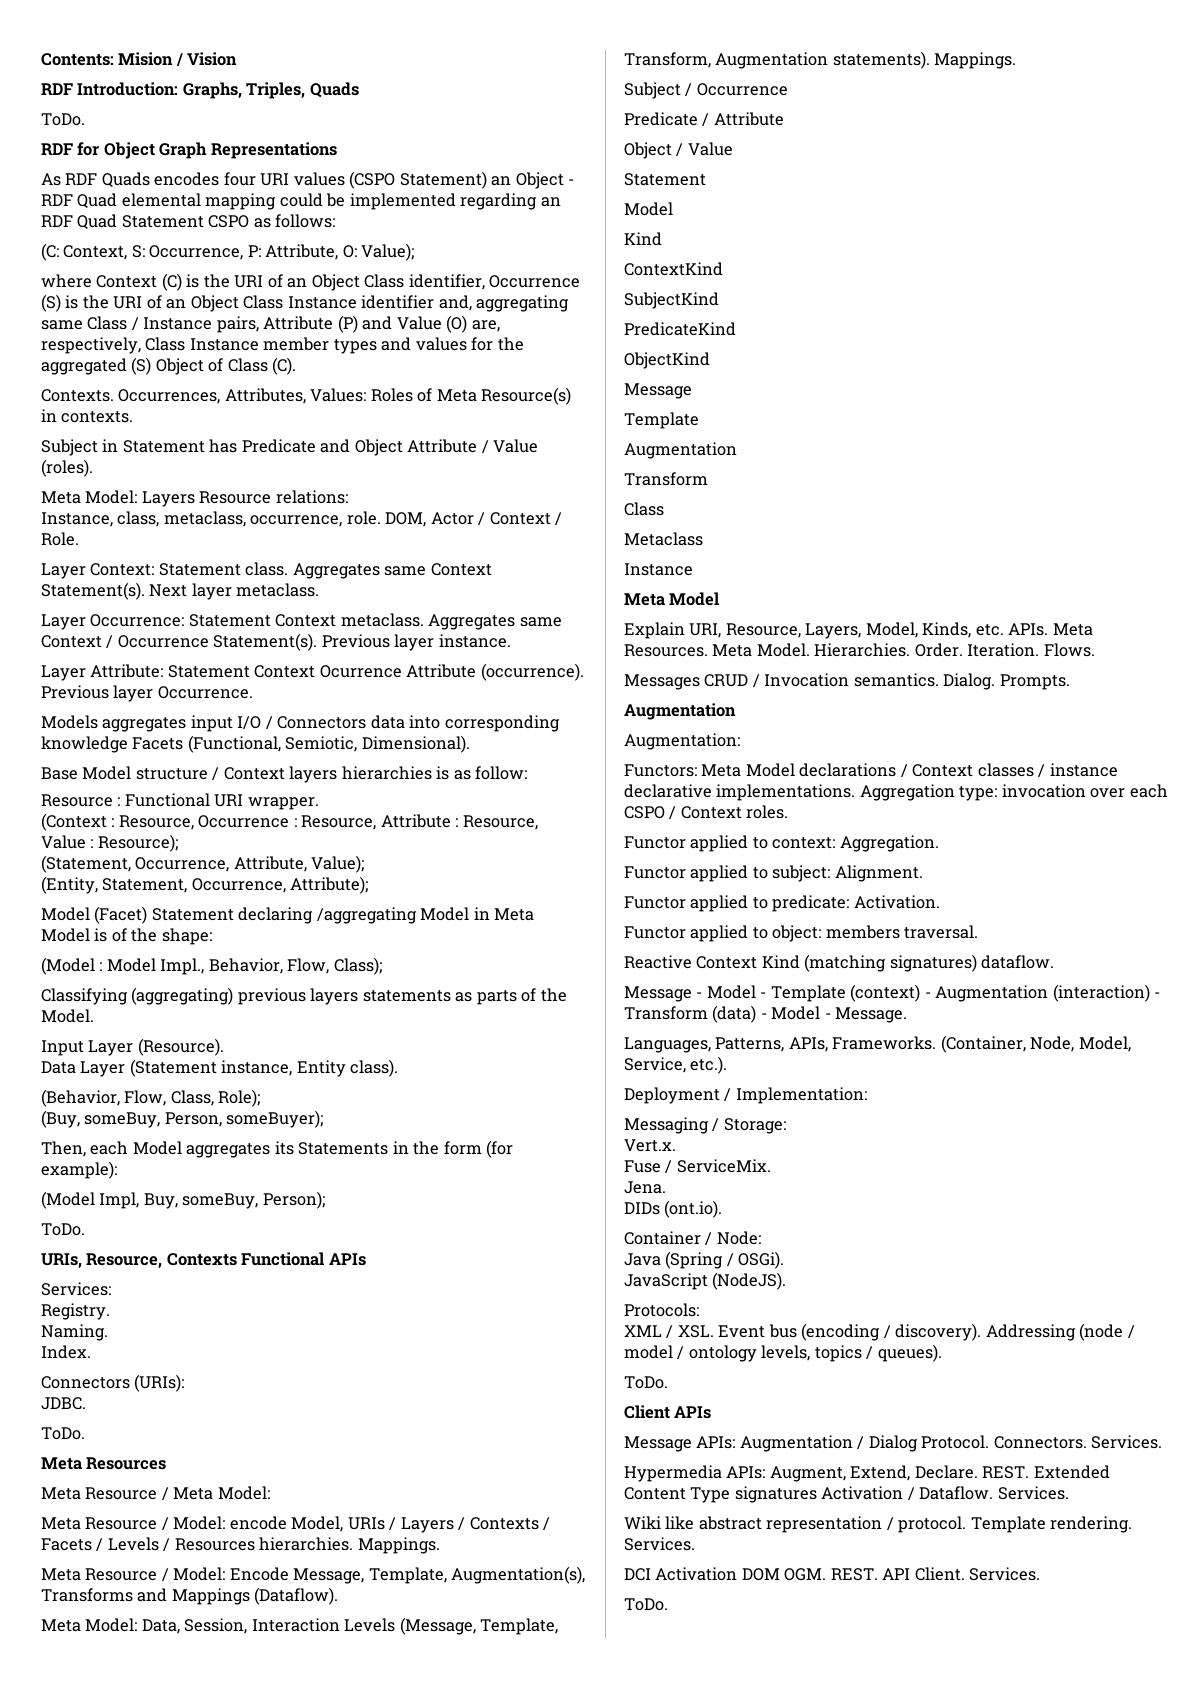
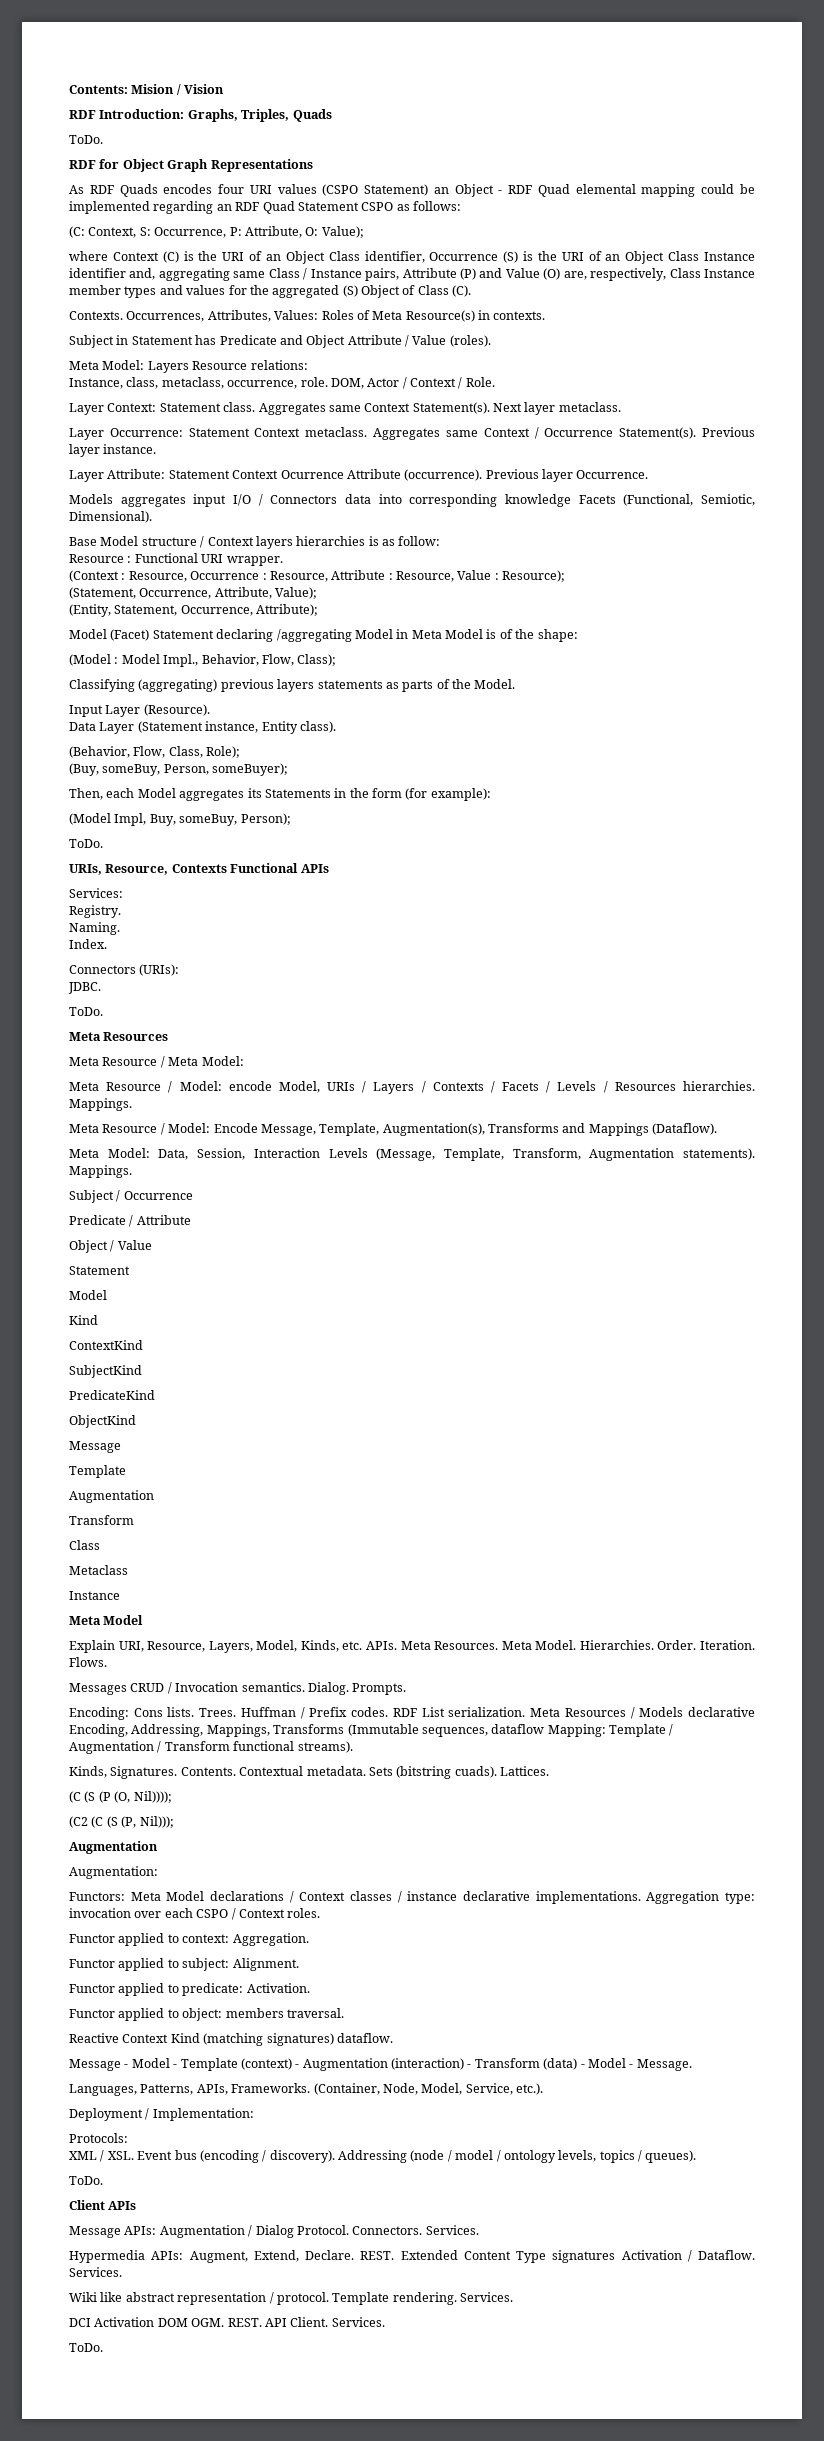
(1070, 682) none -> [69,1707,756,1720] [69,1724,674,1737] [69,1741,353,1754] [69,1766,549,1779] [69,1791,172,1803] [69,1816,174,1828] // Encoding: Cons lists. Trees. Huffman / Prefix codes. RDF List serialization. Meta Resources / Models declarative Encoding, Addressing, Mappings, Transforms (Immutable sequences, dataflow Mapping: Template / Augmentation / Transform functional streams). // Kinds, Signatures. Contents. Contextual metadata. Sets (bitstring cuads). Lattices. // (C (S (P (O, Nil)))); // (C2 (C (S (P, Nil)));
[624,1117,786,1134] [624,1139,676,1152] [624,1159,771,1174] [624,1181,666,1194] [624,1200,723,1218] [624,1231,761,1246] [624,1251,785,1269] [624,1272,787,1290] // Messaging / Storage: // Vert.x. // Fuse / ServiceMix. // Jena. // DIDs (ont.io). // Container / Node: // Java (Spring / OSGi). // JavaScript (NodeJS). -> (254, 2114) none

